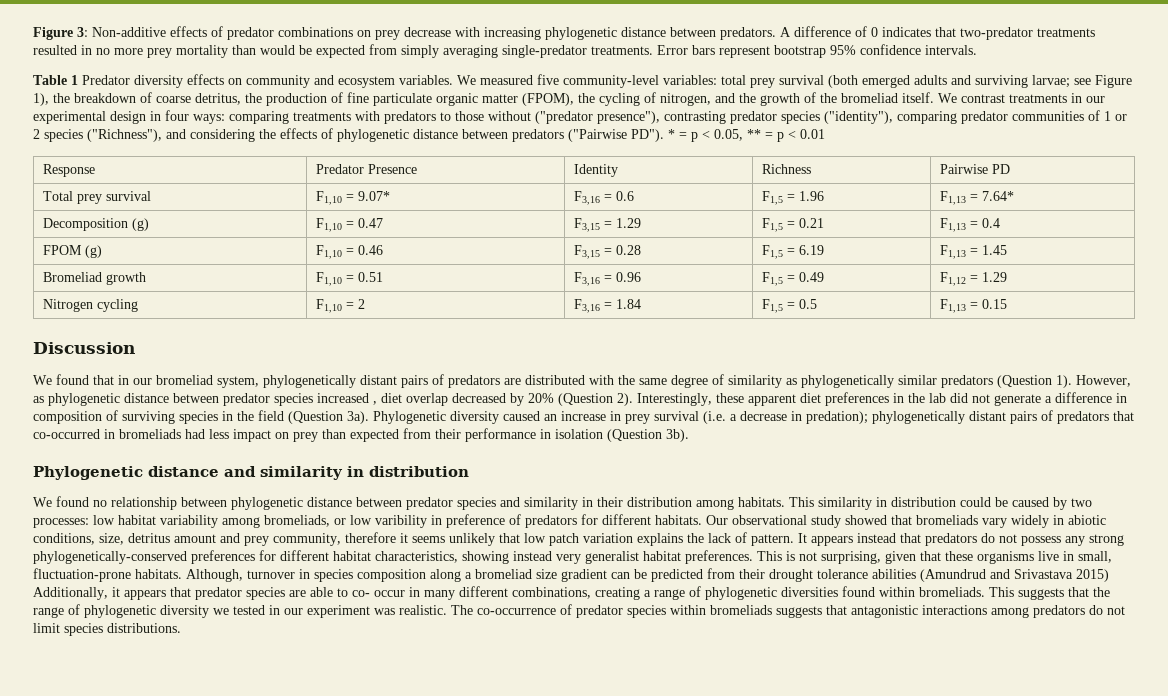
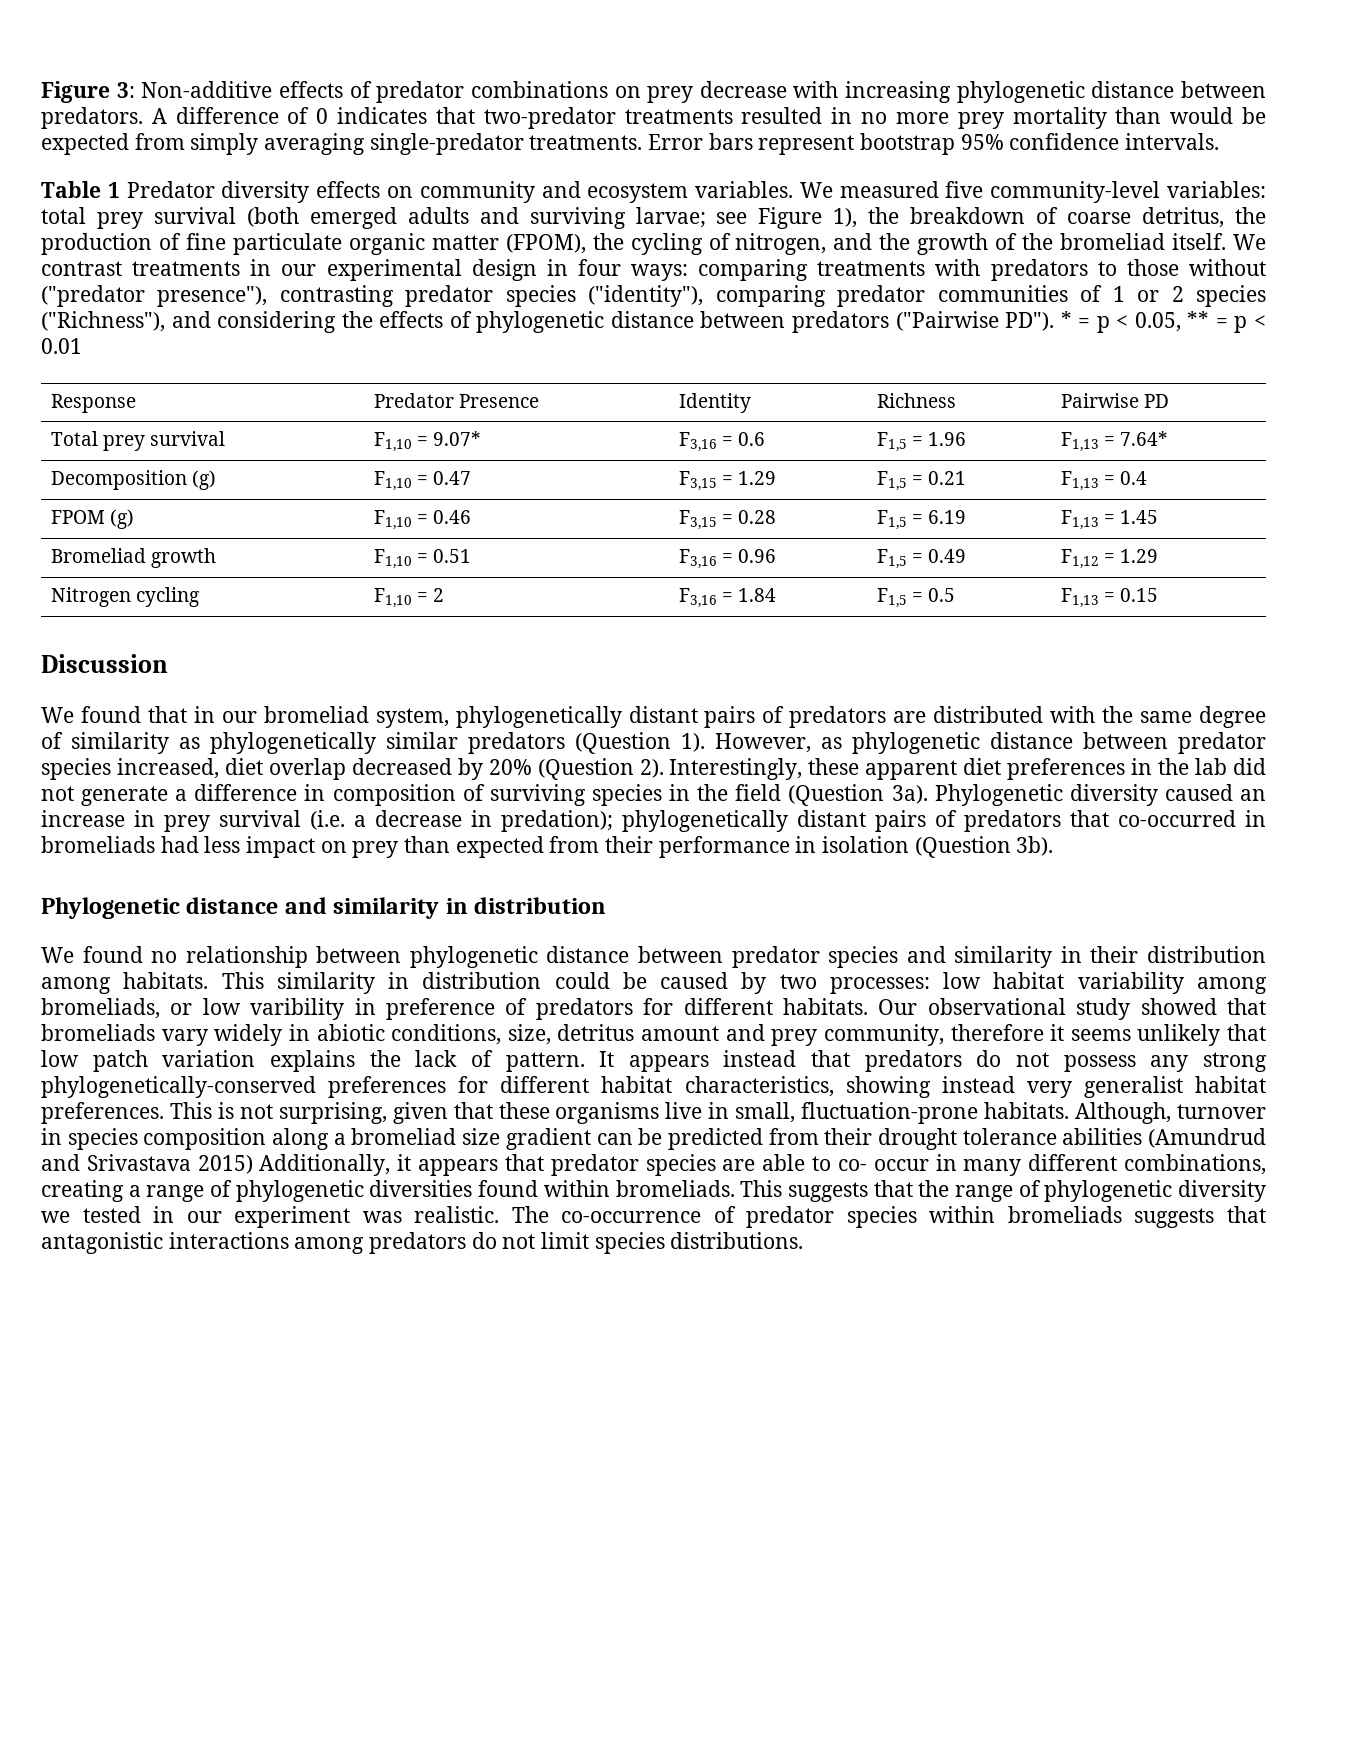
[317,393,377,405] increased , -> [116,758,219,779] increased,

